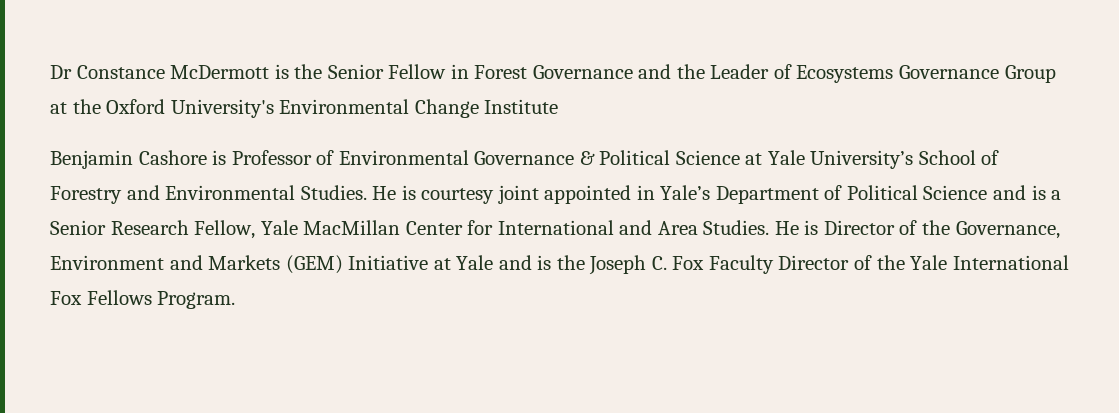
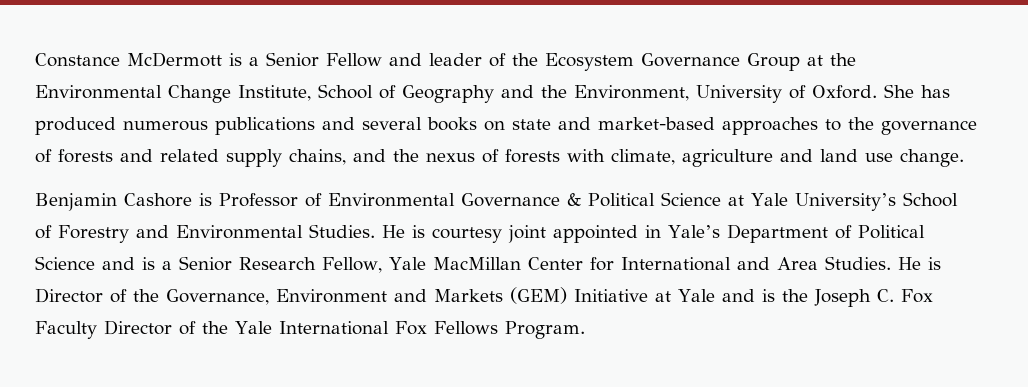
[50,65,72,79] Dr -> (35, 60) none
[294,64,323,79] the -> [249,57,259,66] a
[450,64,1056,83] [50,99,559,118] in Forest Governance and the Leader of Ecosystems Governance Group at the Oxford University's Environmental Change Institute -> [389,53,856,71] [35,84,950,103] [35,117,977,135] [35,149,964,167] and leader of the Ecosystem Governance Group at the Environmental Change Institute, School of Geography and the Environment, University of Oxford. She has produced numerous publications and several books on state and market-based approaches to the governance of forests and related supply chains, and the nexus of forests with climate, agriculture and land use change.

